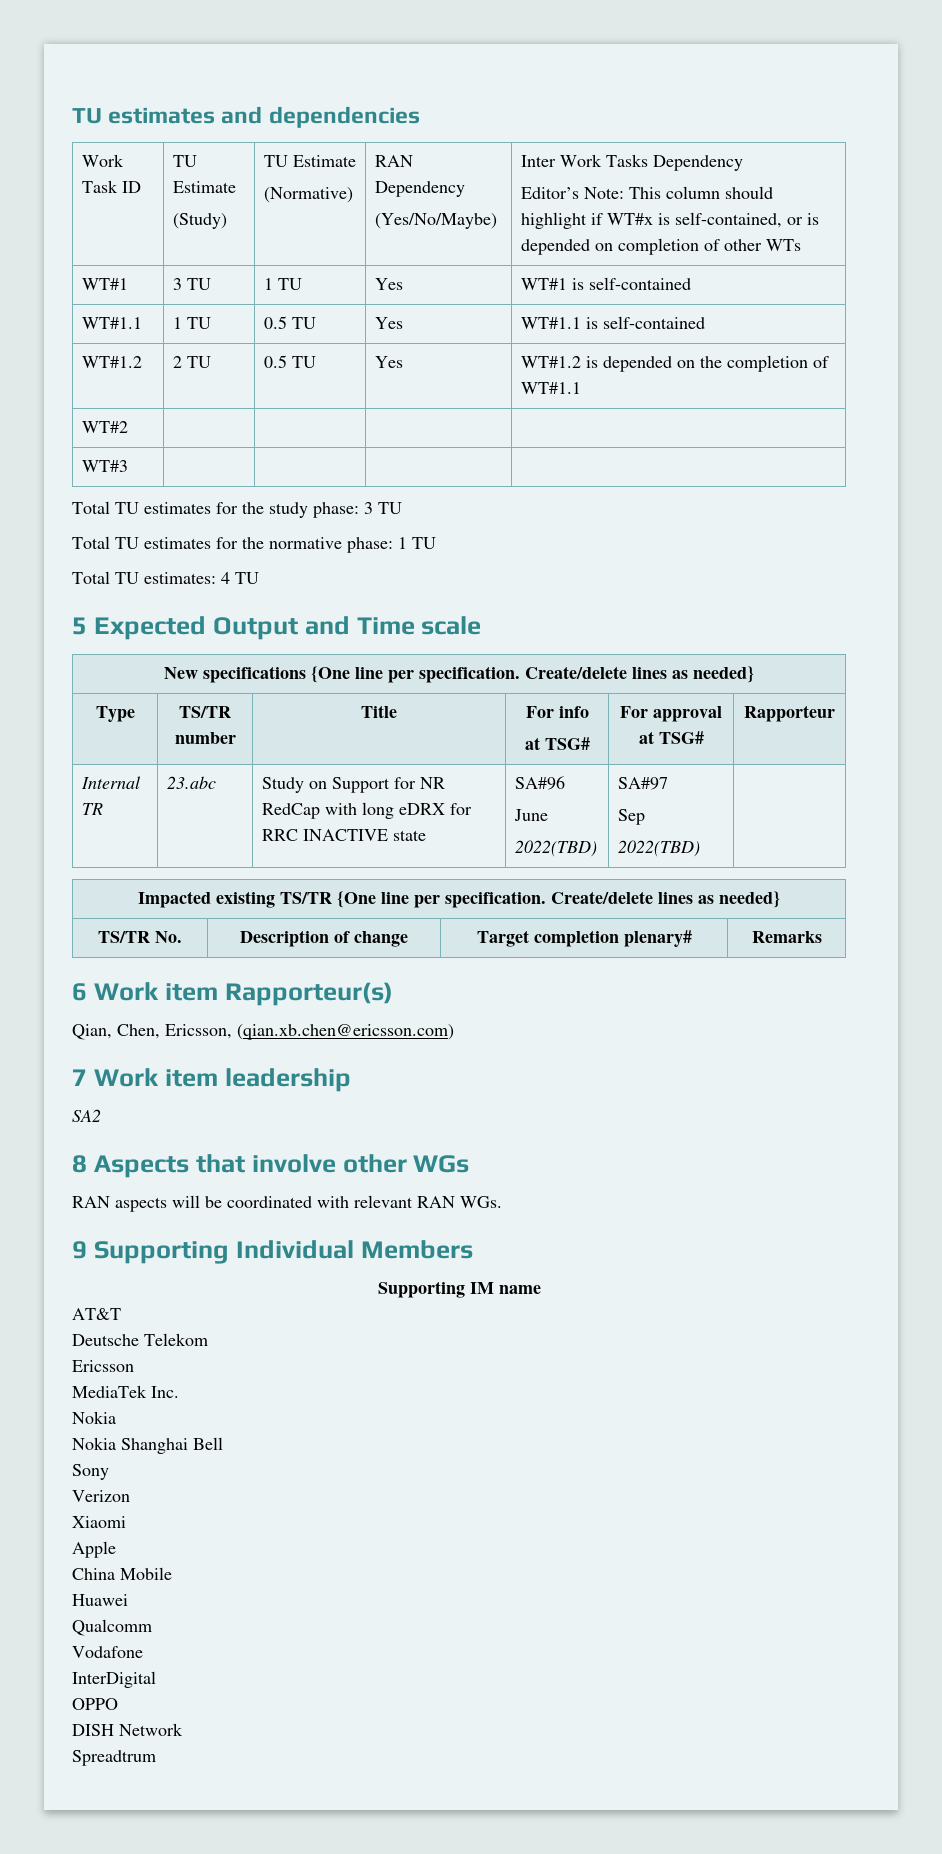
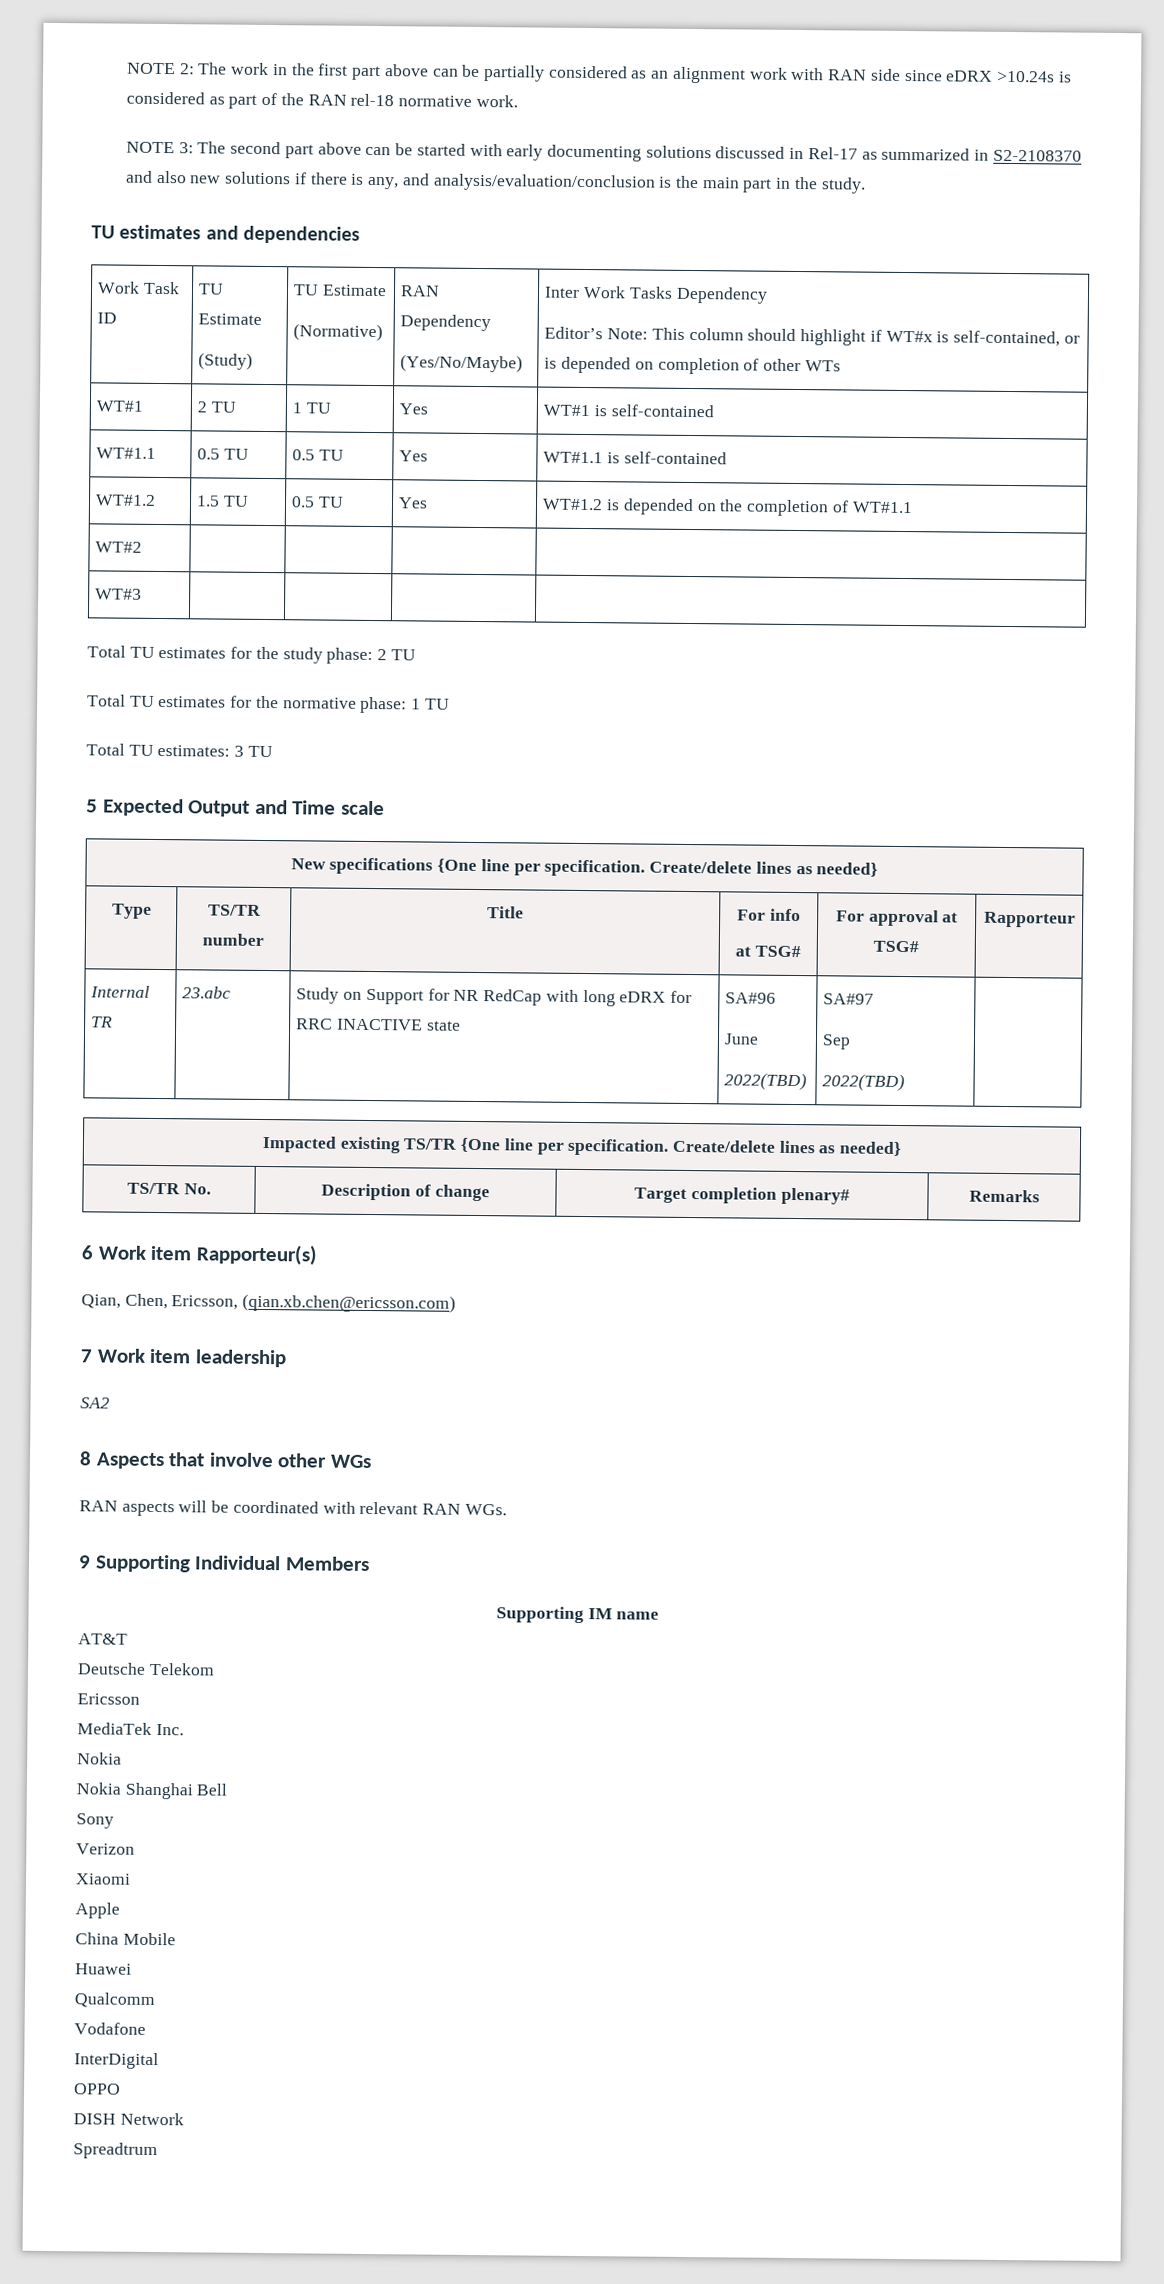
(72, 116) none -> [127,62,1072,84] [126,91,518,109] [126,141,1082,162] [126,170,866,194] NOTE 2: The work in the first part above can be partially considered as an alignment work with RAN side since eDRX >10.24s is considered as part of the RAN rel-18 normative work. // NOTE 3: The second part above can be started with early documenting solutions discussed in Rel-17 as summarized in S2-2108370 and also new solutions if there is any, and analysis/evaluation/conclusion is the main part in the study. //
[172,278,182,290] 3 -> [197,401,208,413] 2
[172,317,182,329] 1 -> [197,448,221,460] 0.5
[172,356,182,368] 2 -> [196,495,221,507] 1.5
[364,502,373,514] 3 -> [377,649,388,661] 2
[221,572,230,584] 4 -> [234,745,245,757] 3

